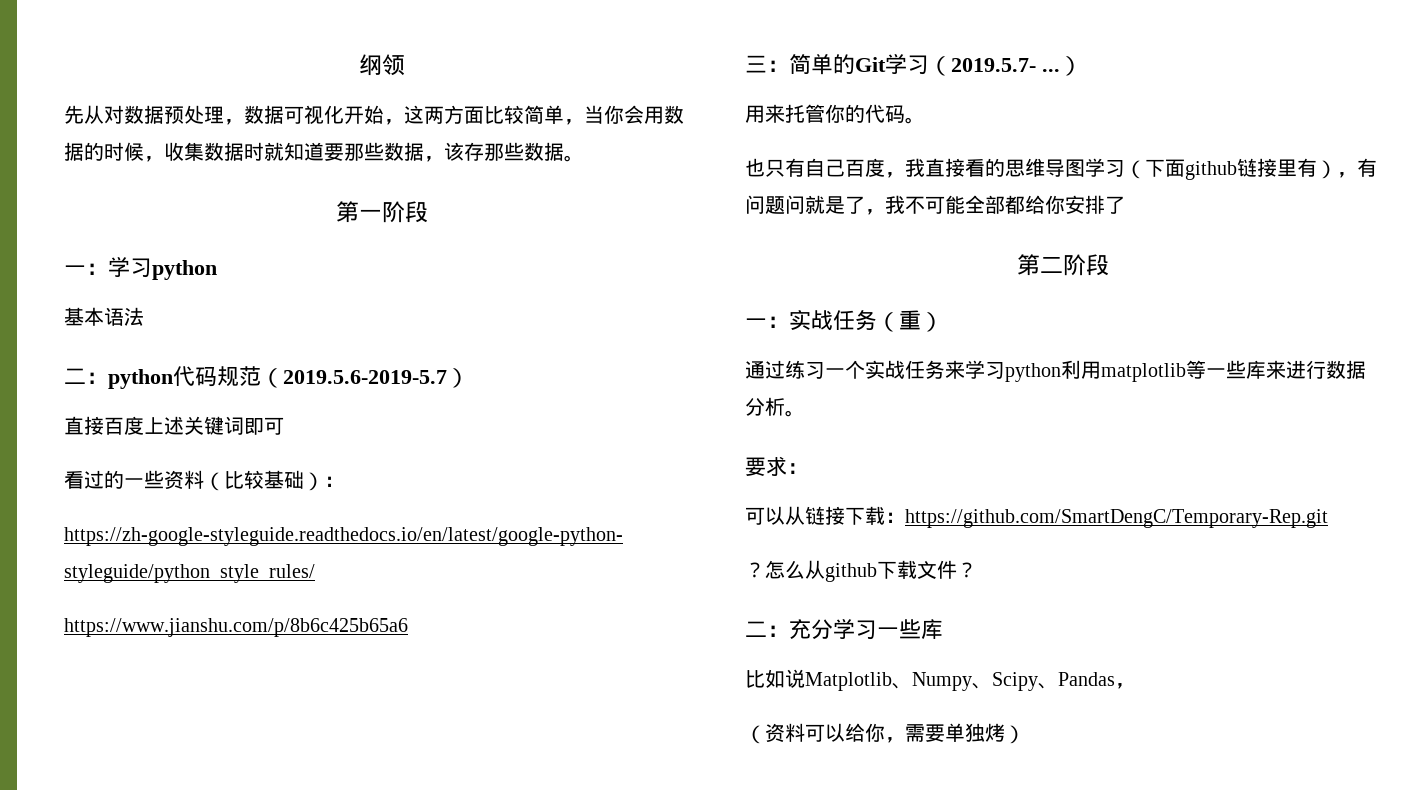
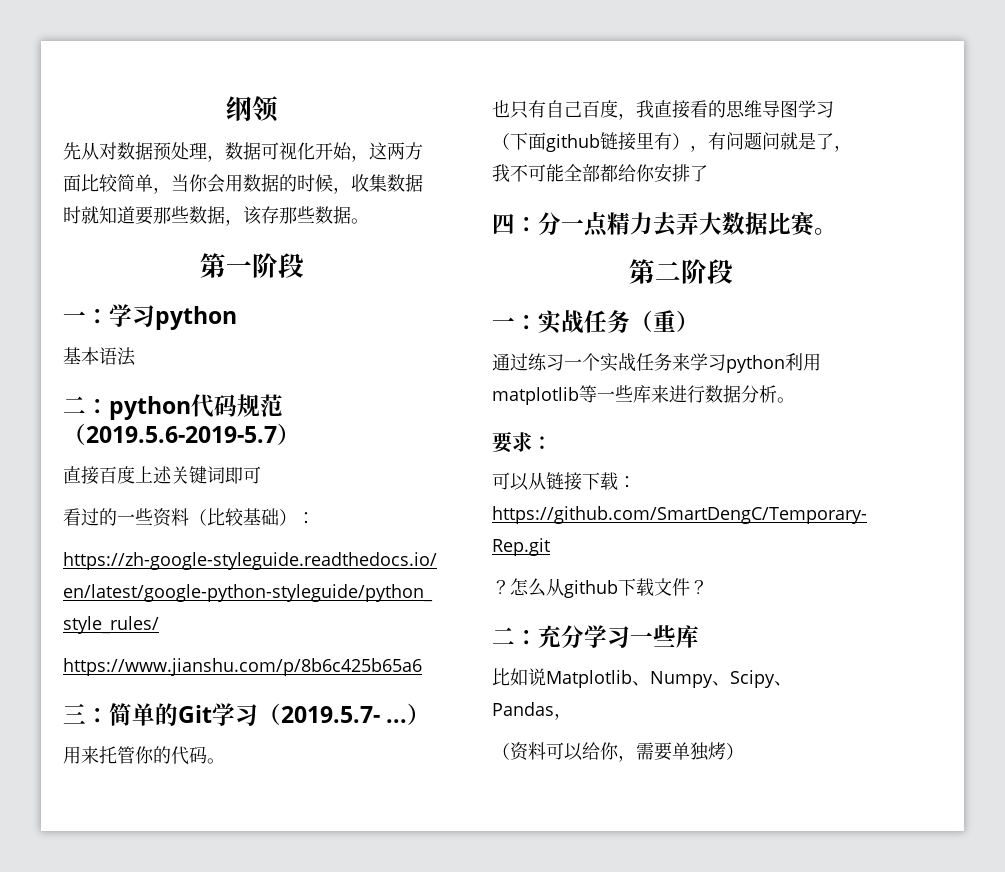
(1125, 205) none -> [492,211,837,237] // 四：分一点精力去弄大数据比赛。

